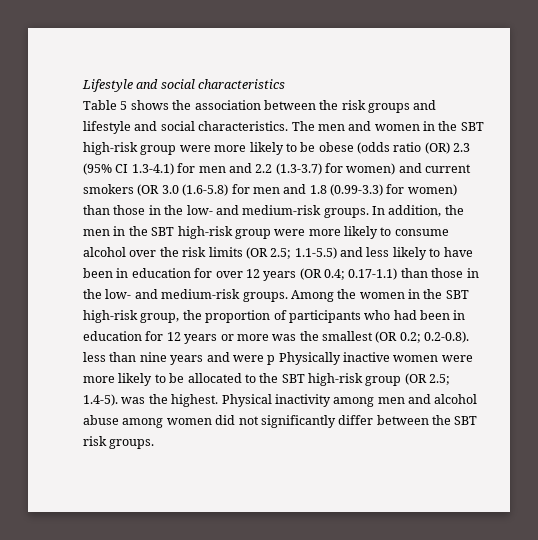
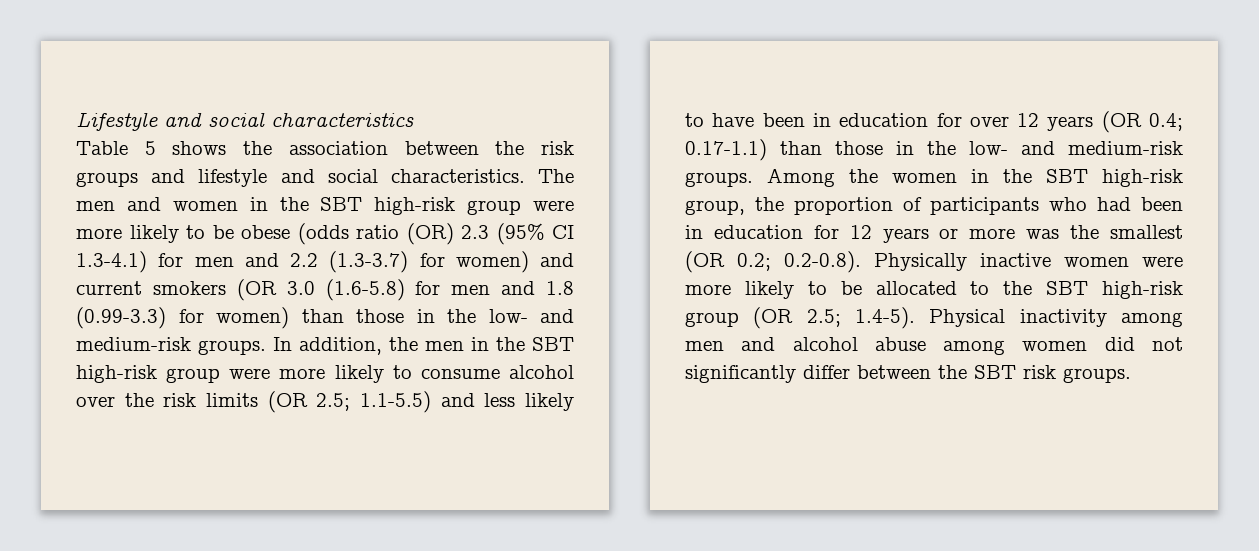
[83,352,276,365] less than nine years and were p -> (861, 262) none
[121,394,219,407] was the highest. -> (915, 318) none

